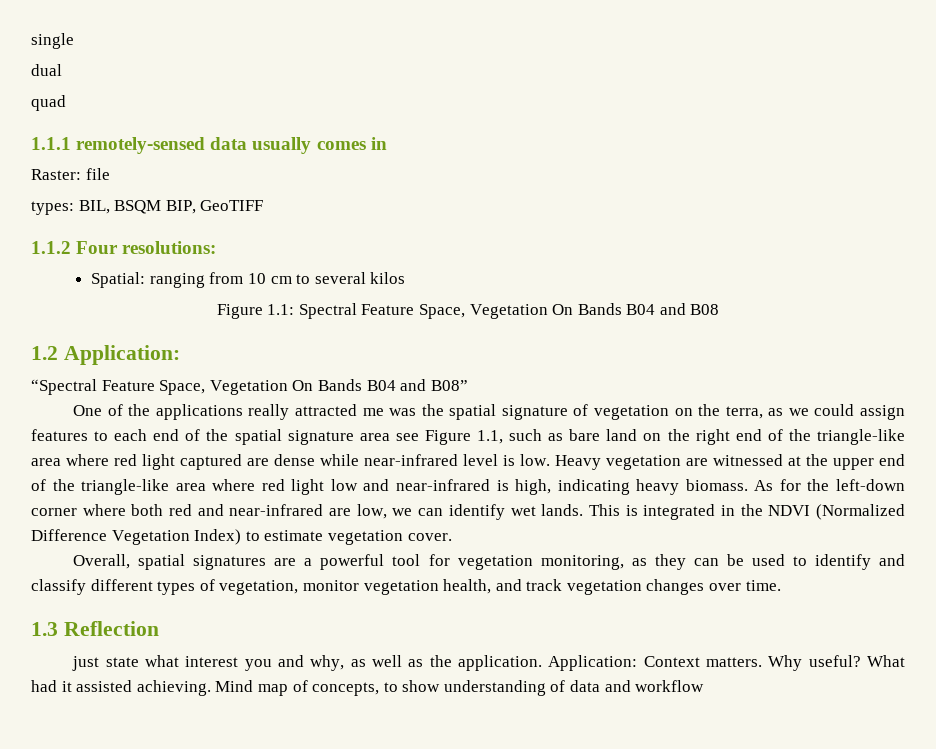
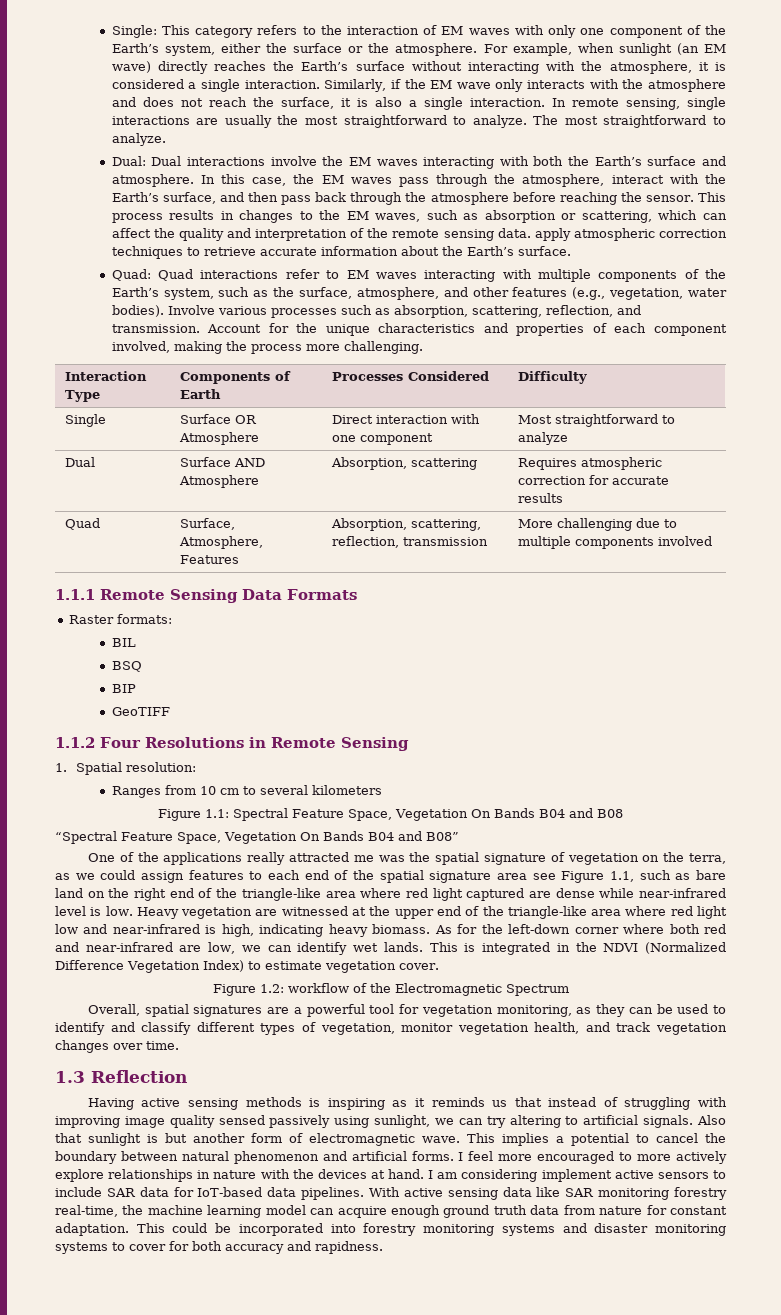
[31,33,74,49] [31,64,62,76] [31,95,66,111] [31,137,387,154] [31,168,110,180] [31,200,264,215] [31,241,217,254] [91,272,205,288] single // dual // quad // 1.1.1 remotely-sensed data usually comes in // Raster: file // types: BIL, BSQM BIP, GeoTIFF // 1.1.2 Four resolutions: // Spatial: ranging -> [111,25,727,38] [111,43,726,56] [111,61,726,74] [111,79,726,92] [111,97,726,110] [111,115,726,128] [111,133,166,146] [111,156,726,169] [111,174,726,187] [111,192,726,205] [111,210,727,223] [111,228,727,241] [111,246,571,259] [111,269,726,282] [111,287,727,300] [111,305,641,318] [111,323,727,336] [111,341,423,354] [64,371,147,381] [64,390,100,402] [179,371,291,384] [179,389,221,399] [331,371,489,381] [517,371,587,384] [64,414,106,427] [179,414,257,424] [178,432,259,445] [331,414,480,424] [331,433,433,445] [517,414,675,427] [517,432,568,445] [64,457,95,467] [179,457,265,467] [178,475,259,488] [330,457,477,470] [517,457,662,470] [517,475,669,485] [517,493,563,503] [64,518,100,530] [179,518,235,530] [178,536,263,549] [179,555,239,564] [330,518,481,531] [331,536,488,548] [517,518,677,531] [517,536,712,549] [55,589,357,603] [69,614,173,624] [111,638,136,647] [111,661,142,672] [111,684,136,693] [111,707,170,716] [55,737,409,751] [55,762,197,775] [111,786,161,798] Single: This category refers to the interaction of EM waves with only one component of the Earth’s system, either the surface or the atmosphere. For example, when sunlight (an EM wave) directly reaches the Earth’s surface without interacting with the atmosphere, it is considered a single interaction. Similarly, if the EM wave only interacts with the atmosphere and does not reach the surface, it is also a single interaction. In remote sensing, single interactions are usually the most straightforward to analyze. The most straightforward to analyze. // Dual: Dual interactions involve the EM waves interacting with both the Earth’s surface and atmosphere. In this case, the EM waves pass through the atmosphere, interact with the Earth’s surface, and then pass back through the atmosphere before reaching the sensor. This process results in changes to the EM waves, such as absorption or scattering, which can affect the quality and interpretation of the remote sensing data. apply atmospheric correction techniques to retrieve accurate information about the Earth’s surface. // Quad: Quad interactions refer to EM waves interacting with multiple components of the Earth’s system, such as the surface, atmosphere, and other features (e.g., vegetation, water bodies). Involve various processes such as absorption, scattering, reflection, and transmission. Account for the unique characteristics and properties of each component involved, making the process more challenging. // Interaction Type | Components of Earth | Processes Considered | Difficulty // Single | Surface OR Atmosphere | Direct interaction with one component | Most straightforward to analyze // Dual | Surface AND Atmosphere | Absorption, scattering | Requires atmospheric correction for accurate results // Quad | Surface, Atmosphere, Features | Absorption, scattering, reflection, transmission | More challenging due to multiple components involved // 1.1.1 Remote Sensing Data Formats // Raster formats: // BIL // BSQ // BIP // GeoTIFF // 1.1.2 Four Resolutions in Remote Sensing // 1. Spatial resolution: // Ranges
[370,272,406,284] kilos -> [311,785,382,795] kilometers
[31,345,180,365] // 1.2 Application: -> (623, 813) none
(452, 537) none -> [212,983,569,996] // Figure 1.2: workflow of the Electromagnetic Spectrum
[72,655,905,671] [31,680,705,696] just state what interest you and why, as well as the application. Application: Context matters. Why useful? What had it assisted achieving. Mind map of concepts, to show understanding of data and workflow -> [87,1097,727,1110] [55,1115,726,1128] [55,1133,726,1146] [55,1151,727,1164] [55,1169,726,1182] [55,1187,728,1200] [55,1205,728,1218] [55,1223,727,1236] [55,1241,383,1254] Having active sensing methods is inspiring as it reminds us that instead of struggling with improving image quality sensed passively using sunlight, we can try altering to artificial signals. Also that sunlight is but another form of electromagnetic wave. This implies a potential to cancel the boundary between natural phenomenon and artificial forms. I feel more encouraged to more actively explore relationships in nature with the devices at hand. I am considering implement active sensors to include SAR data for IoT-based data pipelines. With active sensing data like SAR monitoring forestry real-time, the machine learning model can acquire enough ground truth data from nature for constant adaptation. This could be incorporated into forestry monitoring systems and disaster monitoring systems to cover for both accuracy and rapidness.

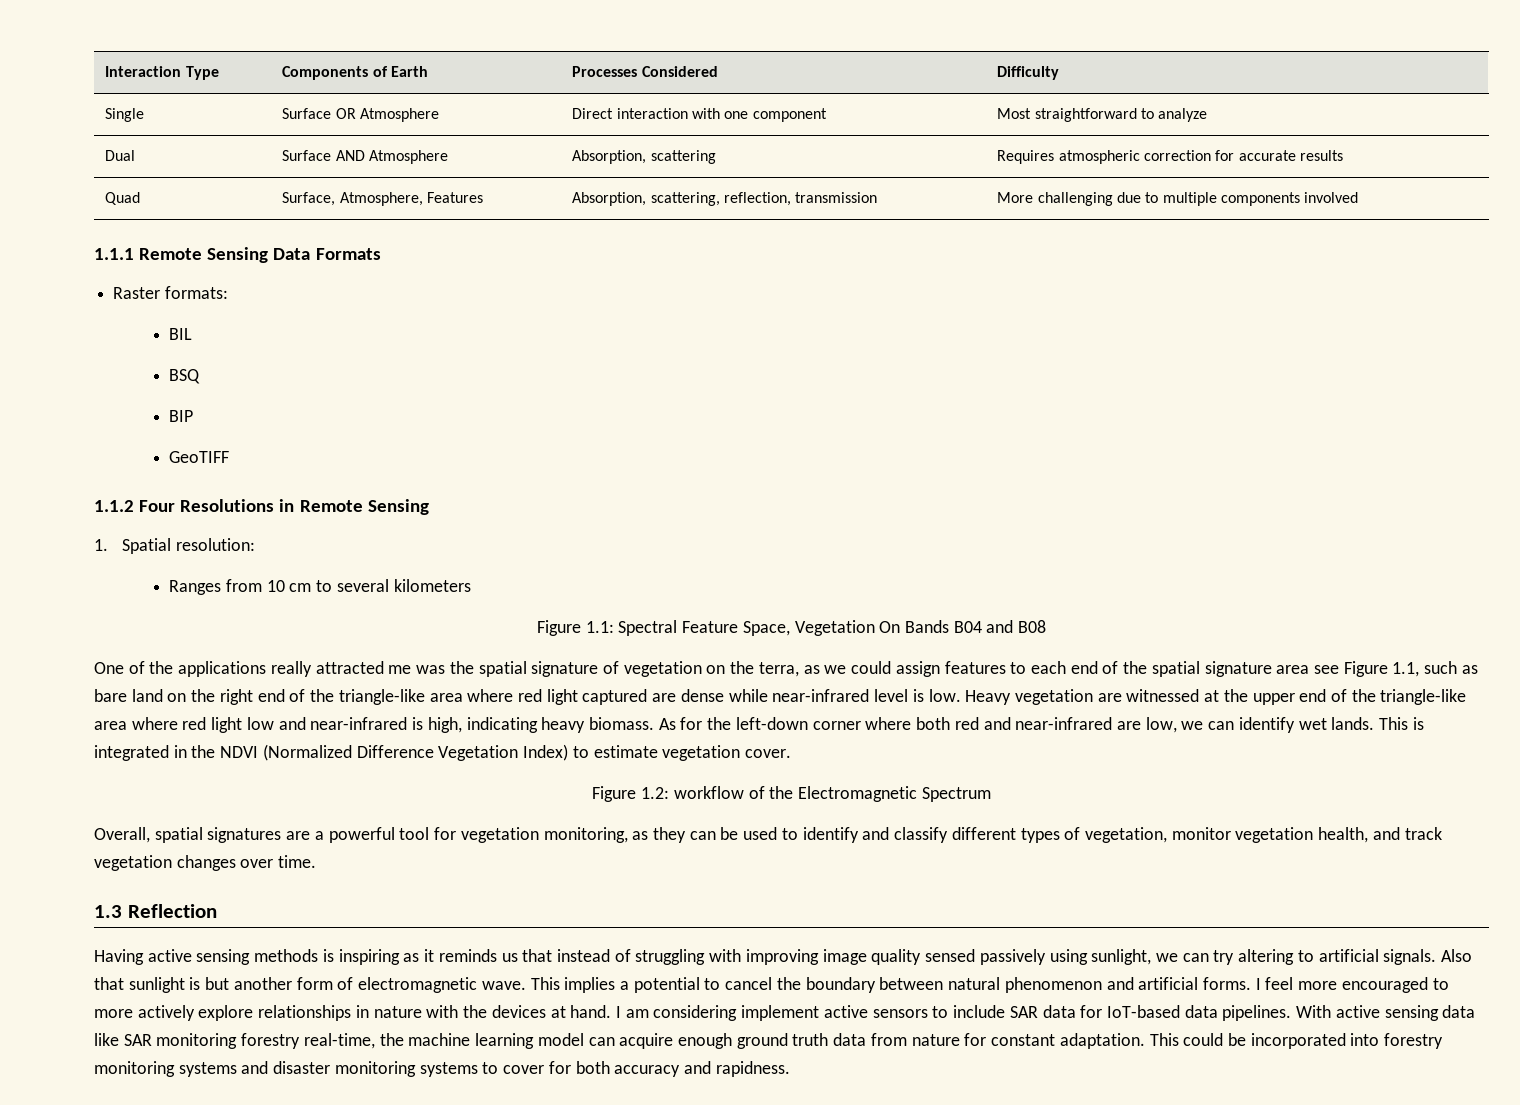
[111,25,727,38] [111,43,726,56] [111,61,726,74] [111,79,726,92] [111,97,726,110] [111,115,726,128] [111,133,166,146] [111,156,726,169] [111,174,726,187] [111,192,726,205] [111,210,727,223] [111,228,727,241] [111,246,571,259] [111,269,726,282] [111,287,727,300] [111,305,641,318] [111,323,727,336] [111,341,423,354] Single: This category refers to the interaction of EM waves with only one component of the Earth’s system, either the surface or the atmosphere. For example, when sunlight (an EM wave) directly reaches the Earth’s surface without interacting with the atmosphere, it is considered a single interaction. Similarly, if the EM wave only interacts with the atmosphere and does not reach the surface, it is also a single interaction. In remote sensing, single interactions are usually the most straightforward to analyze. The most straightforward to analyze. // Dual: Dual interactions involve the EM waves interacting with both the Earth’s surface and atmosphere. In this case, the EM waves pass through the atmosphere, interact with the Earth’s surface, and then pass back through the atmosphere before reaching the sensor. This process results in changes to the EM waves, such as absorption or scattering, which can affect the quality and interpretation of the remote sensing data. apply atmospheric correction techniques to retrieve accurate information about the Earth’s surface. // Quad: Quad interactions refer to EM waves interacting with multiple components of the Earth’s system, such as the surface, atmosphere, and other features (e.g., vegetation, water bodies). Involve various processes such as absorption, scattering, reflection, and transmission. Account for the unique characteristics and properties of each component involved, making the process more challenging. // -> (105, 71) none
[55,831,459,844] // “Spectral Feature Space, Vegetation On Bands B04 and B08” -> (1047, 626) none

